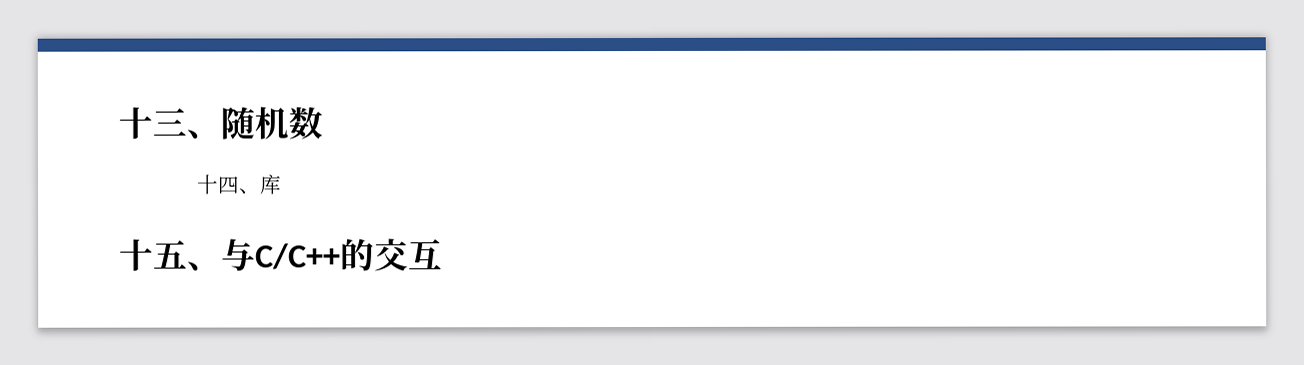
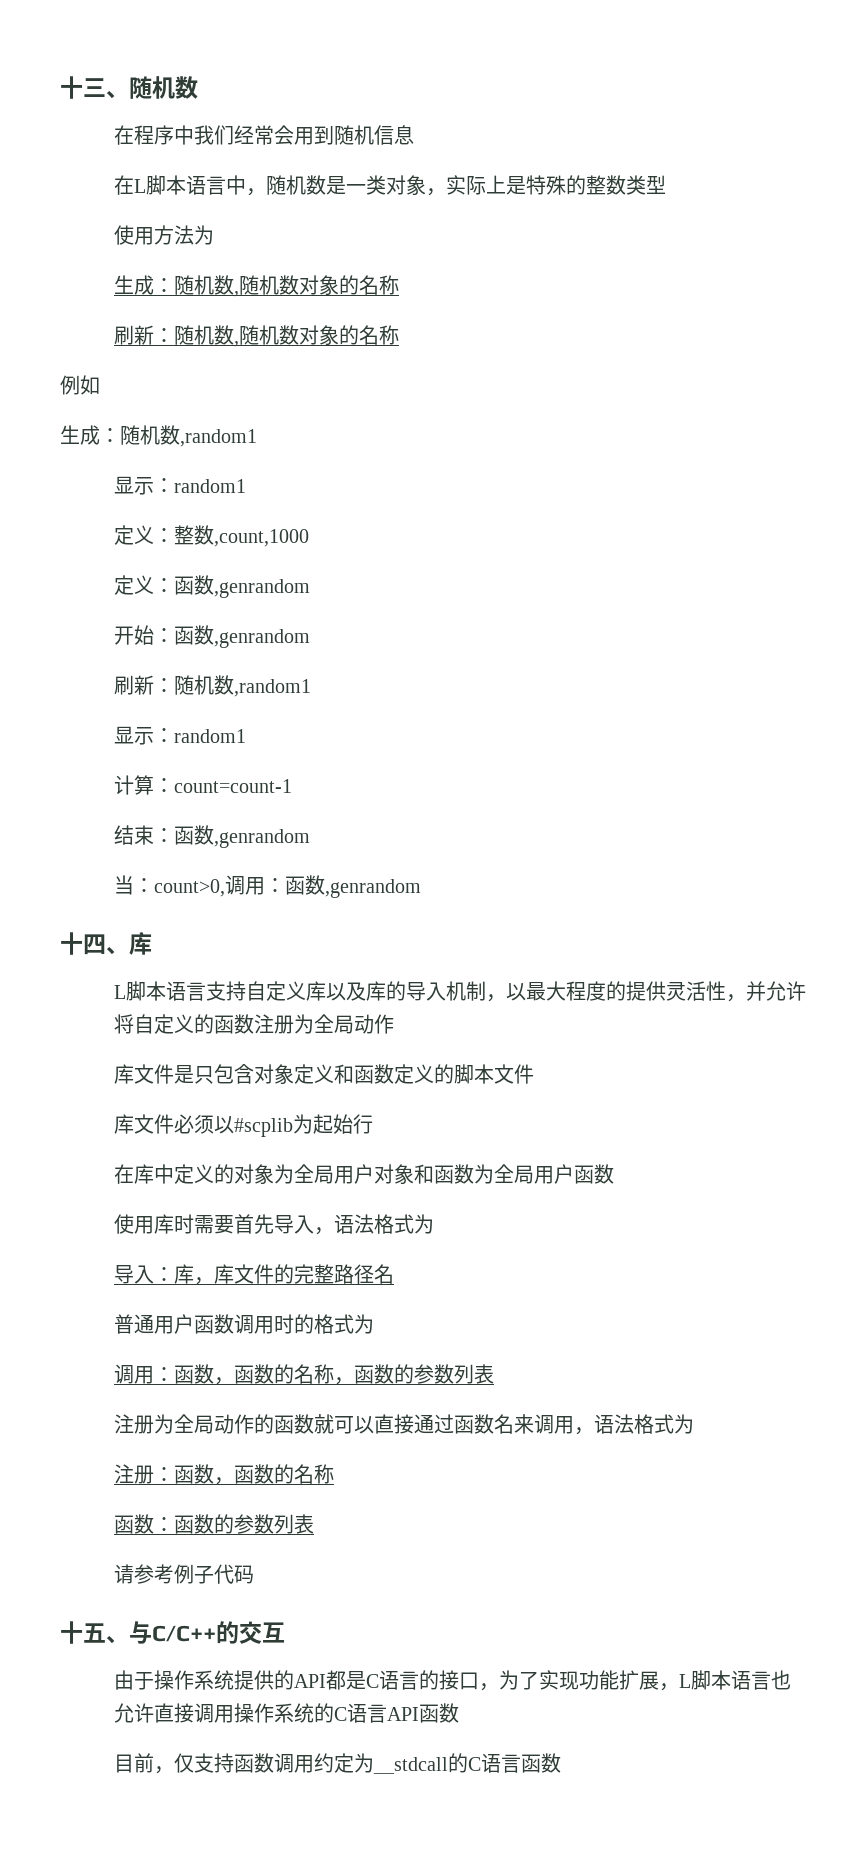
[195,174,282,195] 十四、库 -> [113,125,414,145] [113,175,666,196] [113,225,214,245] [113,275,399,297] [113,325,399,347] [60,375,100,395] [60,425,257,447] [113,476,246,495] [113,525,309,547] [113,575,310,598] [113,625,310,648] [113,675,311,697] [113,726,246,745] [113,775,292,795] [113,825,310,848] [113,875,421,898] [60,932,152,955] [113,981,806,1002] [113,1014,394,1034] [113,1064,534,1084] [113,1114,373,1137] [113,1164,614,1184] [113,1214,434,1235] [113,1264,394,1285] [113,1314,374,1334] [113,1364,494,1385] [113,1414,694,1435] [113,1464,334,1485] [113,1514,314,1534] [113,1564,254,1584] 在程序中我们经常会用到随机信息 // 在L脚本语言中，随机数是一类对象，实际上是特殊的整数类型 // 使用方法为 // 生成：随机数,随机数对象的名称 // 刷新：随机数,随机数对象的名称 // 例如 // 生成：随机数,random1 // 显示：random1 // 定义：整数,count,1000 // 定义：函数,genrandom // 开始：函数,genrandom // 刷新：随机数,random1 // 显示：random1 // 计算：count=count-1 // 结束：函数,genrandom // 当：count>0,调用：函数,genrandom // 十四、库 // L脚本语言支持自定义库以及库的导入机制，以最大程度的提供灵活性，并允许将自定义的函数注册为全局动作 // 库文件是只包含对象定义和函数定义的脚本文件 // 库文件必须以#scplib为起始行 // 在库中定义的对象为全局用户对象和函数为全局用户函数 // 使用库时需要首先导入，语法格式为 // 导入：库，库文件的完整路径名 // 普通用户函数调用时的格式为 // 调用：函数，函数的名称，函数的参数列表 // 注册为全局动作的函数就可以直接通过函数名来调用，语法格式为 // 注册：函数，函数的名称 // 函数：函数的参数列表 // 请参考例子代码
(443, 254) none -> [113,1670,791,1691] [113,1703,459,1723] [113,1753,561,1774] // 由于操作系统提供的API都是C语言的接口，为了实现功能扩展，L脚本语言也允许直接调用操作系统的C语言API函数 // 目前，仅支持函数调用约定为__stdcall的C语言函数

